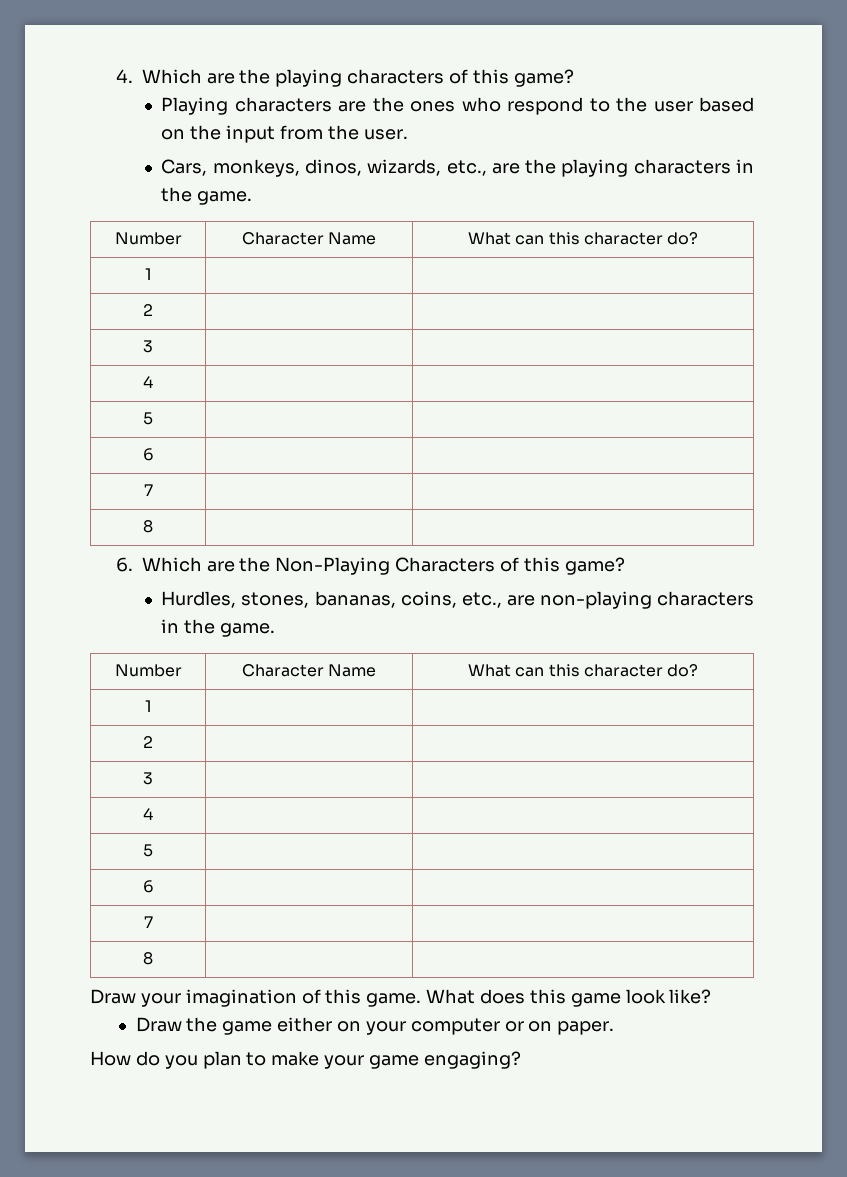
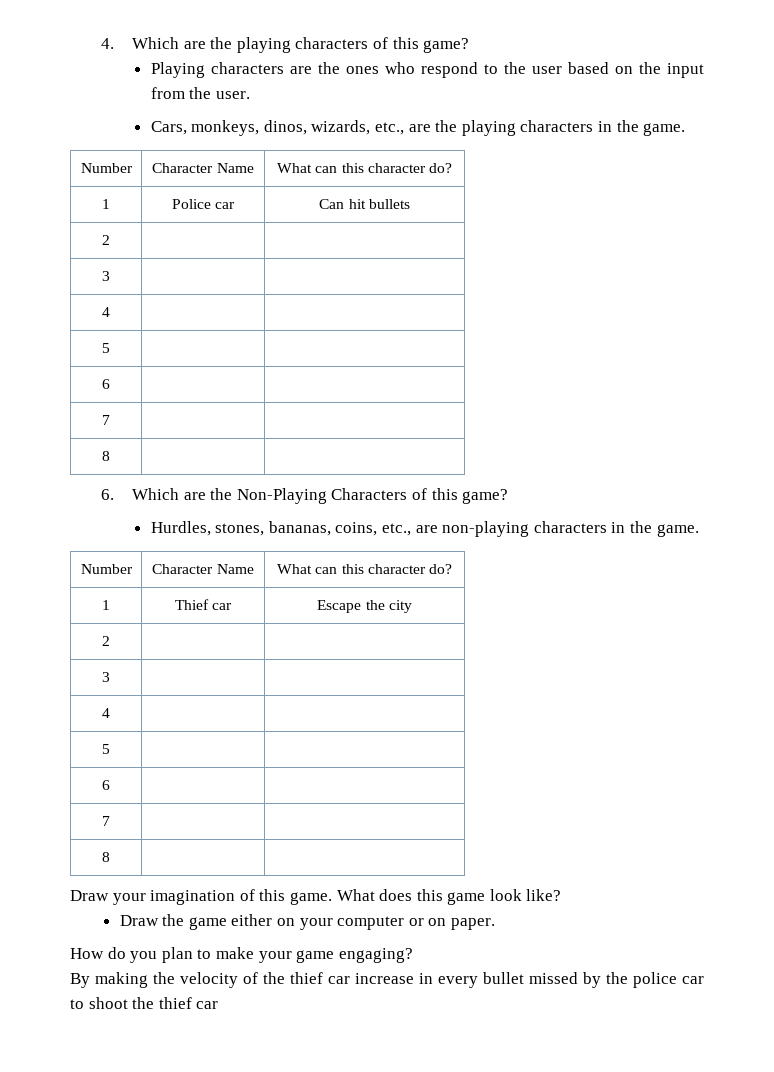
(152, 274) | -> [171,199,236,209] [319,199,410,209] Police car | Can hit bullets
(152, 706) | -> [174,599,233,610] [317,600,412,613] Thief car | Escape the city
(521, 1060) none -> [70,972,704,988] [70,997,219,1009] // By making the velocity of the thief car increase in every bullet missed by the police car to shoot the thief car

